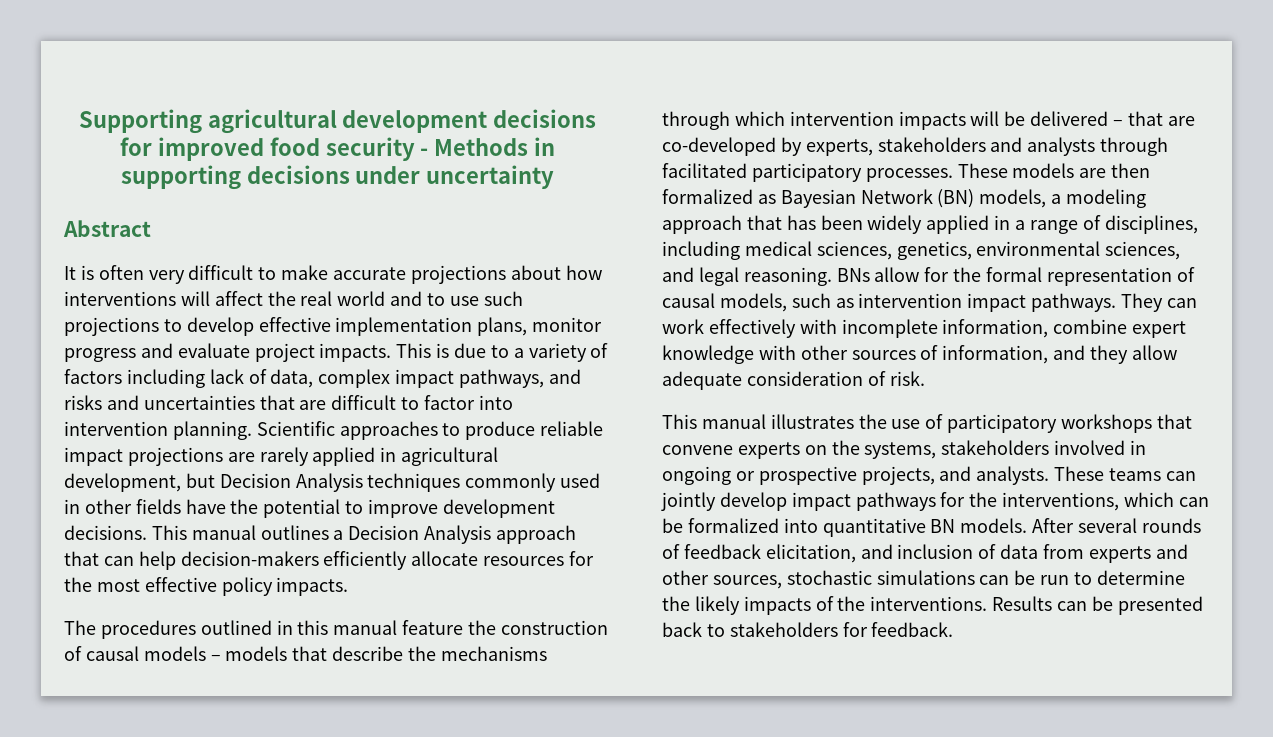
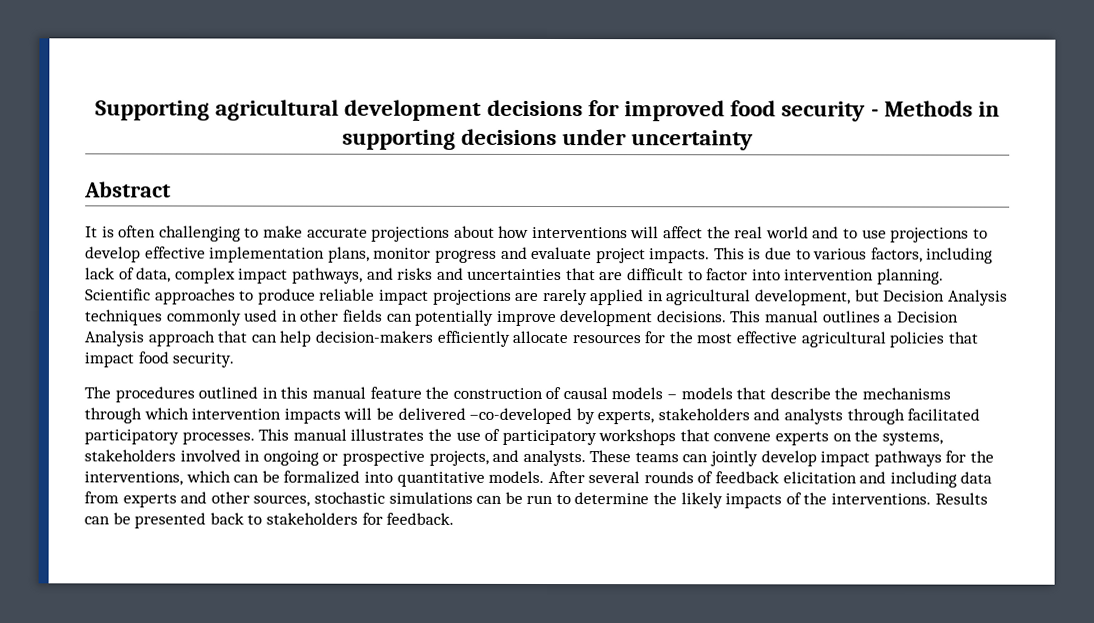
[148,265,254,284] very difficult -> [158,225,241,242] challenging
[483,291,523,306] such -> (887, 234) none
[513,343,609,362] [64,369,122,384] a variety of factors -> [813,247,923,263] various factors,
[185,499,364,518] have the potential to -> [385,309,495,326] can potentially
[221,577,349,596] policy impacts. -> [800,331,978,348] [84,351,235,368] agricultural policies that impact food security.
[1113,111,1195,126] [662,137,776,156] – that are co-developed -> [469,407,573,425] –co-developed
[957,163,1151,178] [662,189,1147,208] [662,215,1198,234] [662,241,1181,260] [662,267,1195,286] [662,293,1197,312] [662,319,1187,338] [662,345,1177,364] [662,371,925,390] These models are then formalized as Bayesian Network (BN) models, a modeling approach that has been widely applied in a range of disciplines, including medical sciences, genetics, environmental sciences, and legal reasoning. BNs allow for the formal representation of causal models, such as intervention impact pathways. They can work effectively with incomplete information, combine expert knowledge with other sources of information, and they allow adequate consideration of risk. // -> (255, 438) none
[930,519,956,533] BN -> (485, 479) none
[765,544,997,563] elicitation, and inclusion of -> [782,471,957,488] elicitation and including

